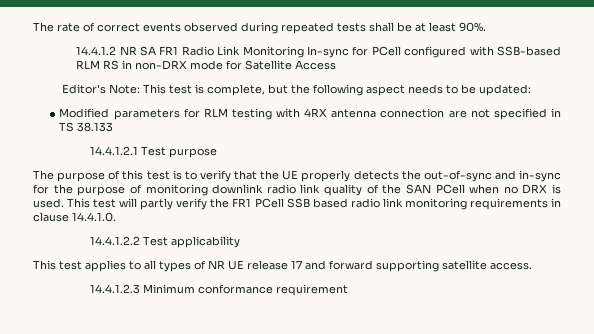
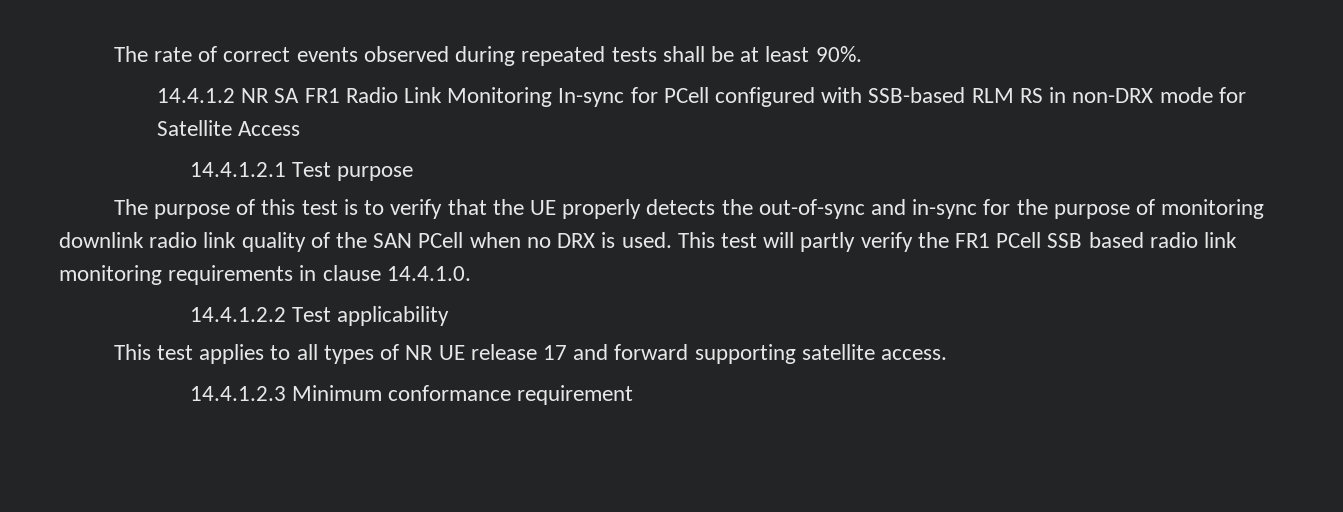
[61,84,531,96] [59,108,561,120] [59,122,114,132] // Editor's Note: This test is complete, but the following aspect needs to be updated: // Modified parameters for RLM testing with 4RX antenna connection are not specified in TS 38.133 -> (301, 128) none

